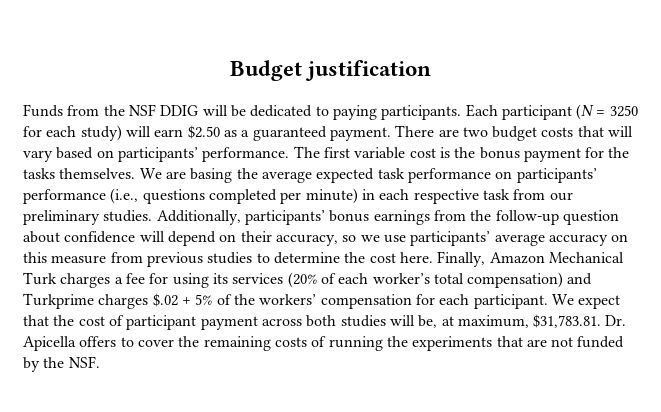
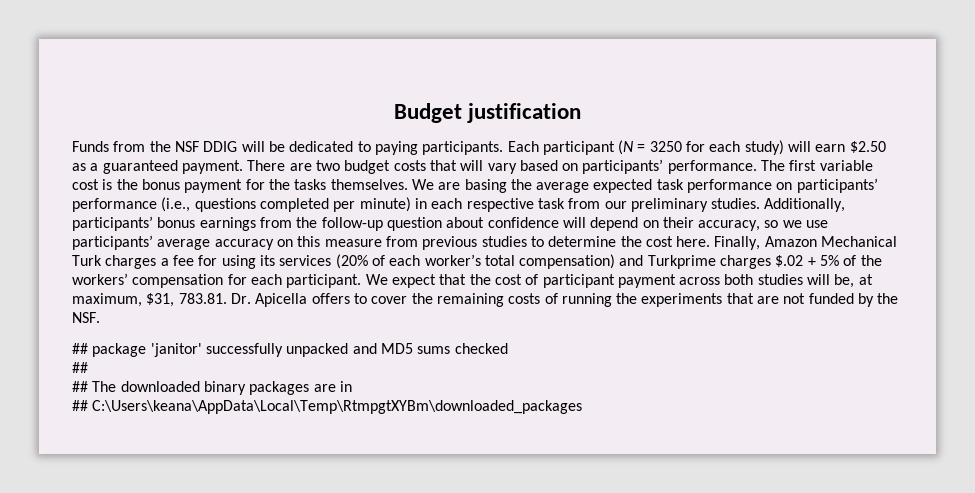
[533,314,602,328] $31,783.81. -> [146,293,227,307] $31, 783.81.
(100, 362) none -> [72,343,508,357] [72,362,88,373] [72,381,352,395] [72,400,583,414] // ## package 'janitor' successfully unpacked and MD5 sums checked // ## // ## The downloaded binary packages are in // ## C:\Users\keana\AppData\Local\Temp\RtmpgtXYBm\downloaded_packages

